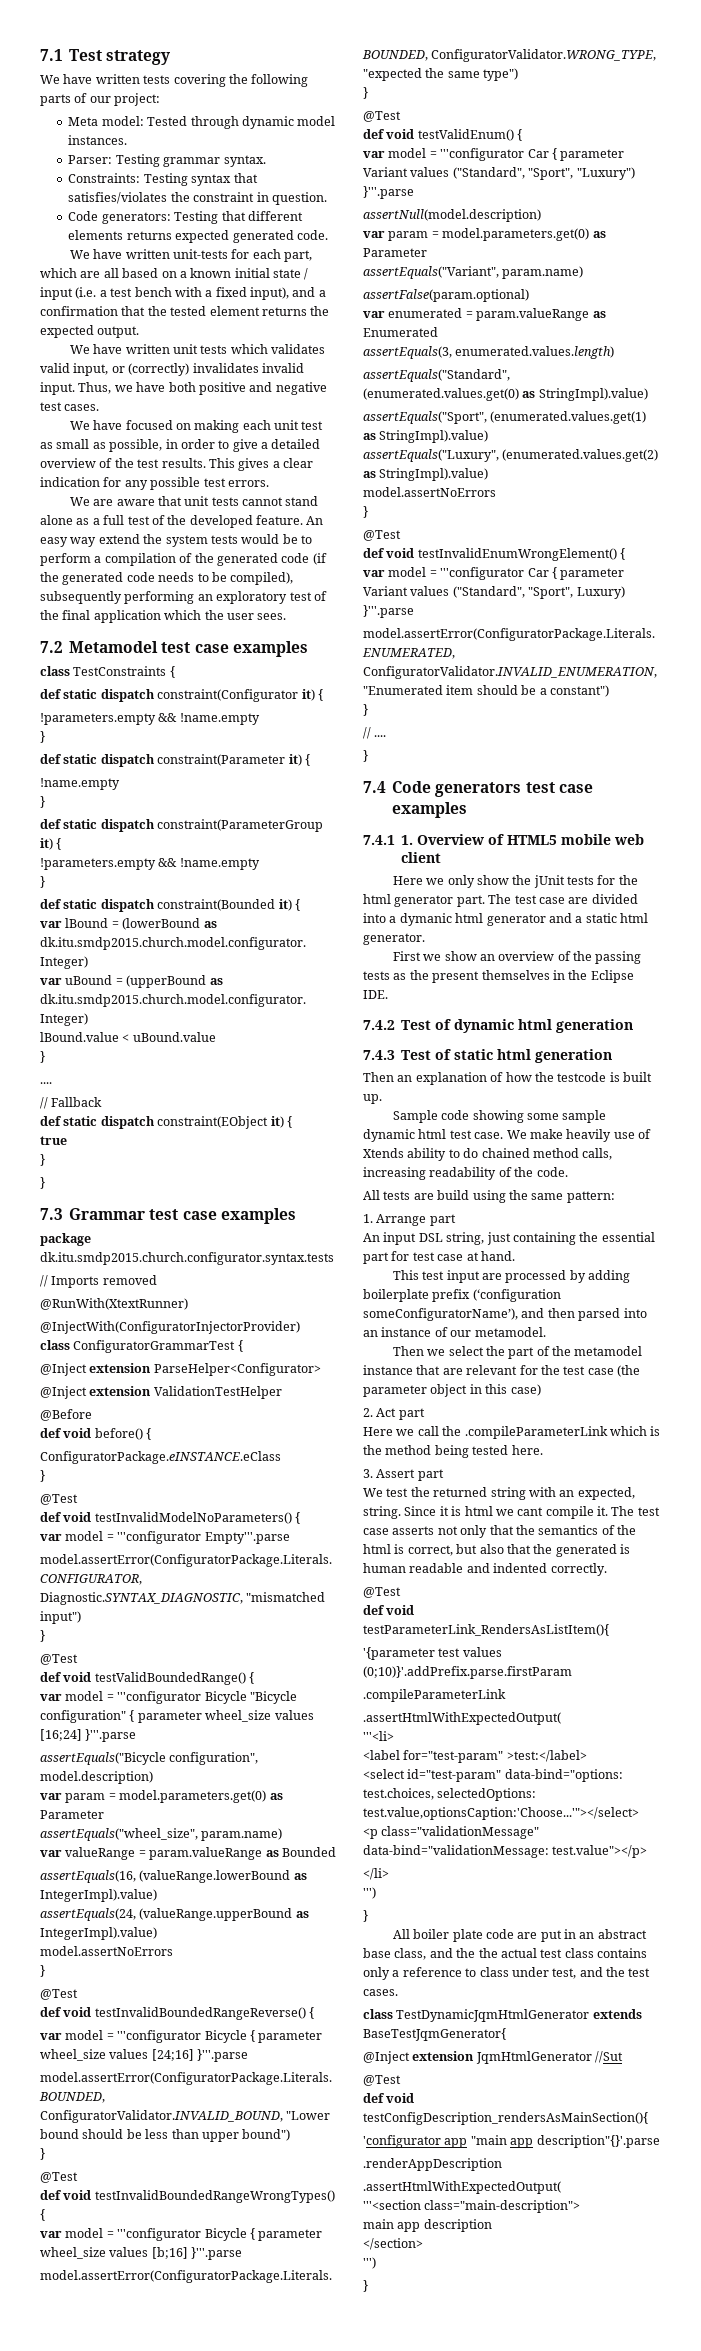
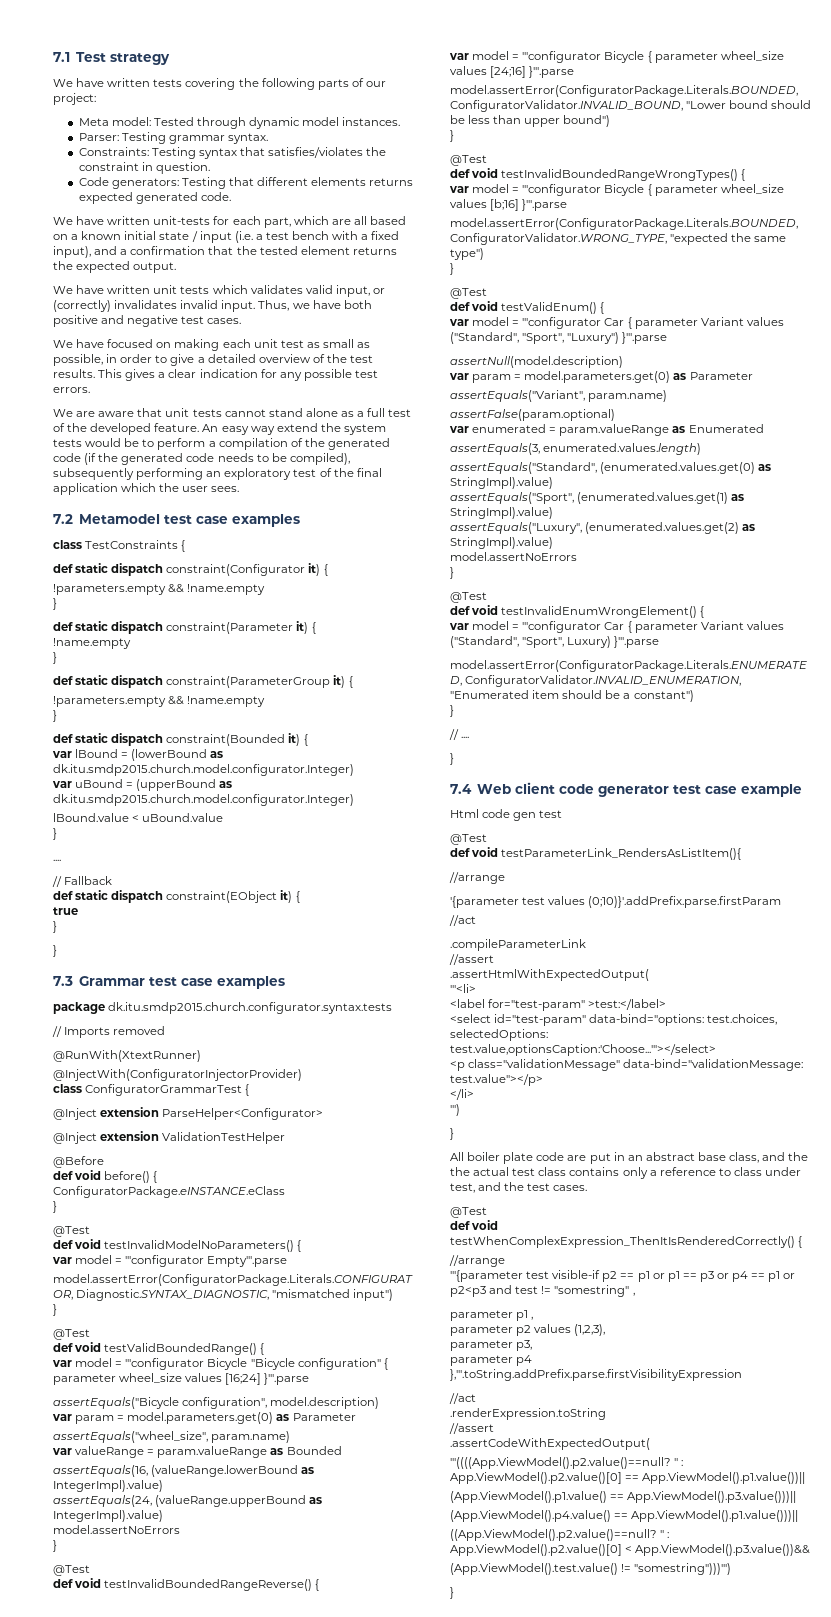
[392,781,593,797] [392,802,468,818] [363,834,645,845] [401,852,442,863] [392,875,638,888] [363,894,638,907] [363,913,648,926] [363,933,425,945] [392,951,642,964] [363,970,634,983] [363,990,388,999] [363,1019,634,1033] [363,1049,613,1063] [363,1072,652,1085] [363,1094,382,1104] [392,1110,607,1123] [363,1129,651,1142] [363,1148,613,1161] [363,1167,568,1180] [363,1190,615,1203] [363,1214,456,1226] [363,1232,655,1245] [363,1251,515,1264] [392,1270,630,1283] [363,1289,561,1302] [363,1308,647,1321] [363,1327,546,1337] [392,1346,643,1359] [363,1365,640,1377] [363,1384,541,1397] [363,1408,425,1420] [363,1426,661,1439] [363,1445,543,1458] [363,1469,444,1481] [363,1487,635,1500] [363,1506,660,1519] [363,1525,636,1538] [363,1544,630,1557] [363,1563,607,1576] Code generators test case examples // 7.4.1 1. Overview of HTML5 mobile web client // Here we only show the jUnit tests for the html generator part. The test case are divided into a dymanic html generator and a static html generator. // First we show an overview of the passing tests as the present themselves in the Eclipse IDE. // 7.4.2 Test of dynamic html generation // 7.4.3 Test of static html generation // Then an explanation of how the testcode is built up. // Sample code showing some sample dynamic html test case. We make heavily use of Xtends ability to do chained method calls, increasing readability of the code. // All tests are build using the same pattern: // 1. Arrange part // An input DSL string, just containing the essential part for test case at hand. // This test input are processed by adding boilerplate prefix (‘configuration someConfiguratorName’), and then parsed into an instance of our metamodel. // Then we select the part of the metamodel instance that are relevant for the test case (the parameter object in this case) // 2. Act part // Here we call the .compileParameterLink which is the method being tested here. // 3. Assert part // We test the returned string with an expected, string. Since it is html we cant compile it. The test case asserts not only that the semantics of the html is correct, but also that the generated is human readable and indented correctly. -> [476,782,802,797] [450,809,563,821] Web client code generator test case example // Html code gen test
(609, 1630) none -> [449,872,505,884] // //arrange
[363,1689,506,1702] // .compileParameterLink -> [449,915,476,926] [450,939,586,951] [449,954,494,965] // //act // .compileParameterLink // //assert
[363,2009,642,2022] [363,2028,506,2041] [363,2051,624,2064] [363,2075,401,2086] [363,2093,415,2103] [363,2112,648,2125] [363,2135,660,2148] [363,2158,502,2171] [363,2181,561,2194] [363,2200,581,2213] [363,2219,492,2232] [363,2238,423,2250] [363,2257,376,2269] class TestDynamicJqmHtmlGenerator extends BaseTestJqmGenerator{ // @Inject extension JqmHtmlGenerator //Sut // @Test // def void testConfigDescription_rendersAsMainSection(){ // 'configurator app "main app description"{}'.parse // .renderAppDescription // .assertHtmlWithExpectedOutput( // '''<section class="main-description"> // main app description // </section> // ''') -> [450,1207,487,1218] [450,1220,499,1230] [450,1236,803,1248] [449,1255,505,1267] [450,1270,796,1282] [450,1285,635,1297] [450,1310,534,1321] [450,1324,606,1336] [450,1340,533,1351] [450,1355,533,1366] [450,1369,742,1381] [449,1393,476,1404] [450,1408,606,1420] [449,1423,494,1434] [450,1438,650,1450] [450,1457,684,1469] [450,1472,806,1484] [450,1491,797,1503] [450,1510,799,1522] [450,1529,670,1541] [450,1544,811,1556] [450,1563,732,1575] @Test // def void testWhenComplexExpression_ThenItIsRenderedCorrectly() { // //arrange // '''{parameter test visible-if p2 == p1 or p1 == p3 or p4 == p1 or p2<p3 and test != "somestring" , // parameter p1 , // parameter p2 values (1,2,3), // parameter p3, // parameter p4 },'''.toString.addPrefix.parse.firstVisibilityExpression // //act // .renderExpression.toString // //assert // .assertCodeWithExpectedOutput( // '''((((App.ViewModel().p2.value()==null? '' : App.ViewModel().p2.value()[0] == App.ViewModel().p1.value())|| // (App.ViewModel().p1.value() == App.ViewModel().p3.value()))|| // (App.ViewModel().p4.value() == App.ViewModel().p1.value()))|| // ((App.ViewModel().p2.value()==null? '' : App.ViewModel().p2.value()[0] < App.ViewModel().p3.value())&& // (App.ViewModel().test.value() != "somestring")))''')

